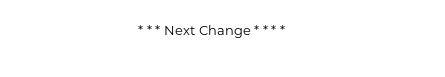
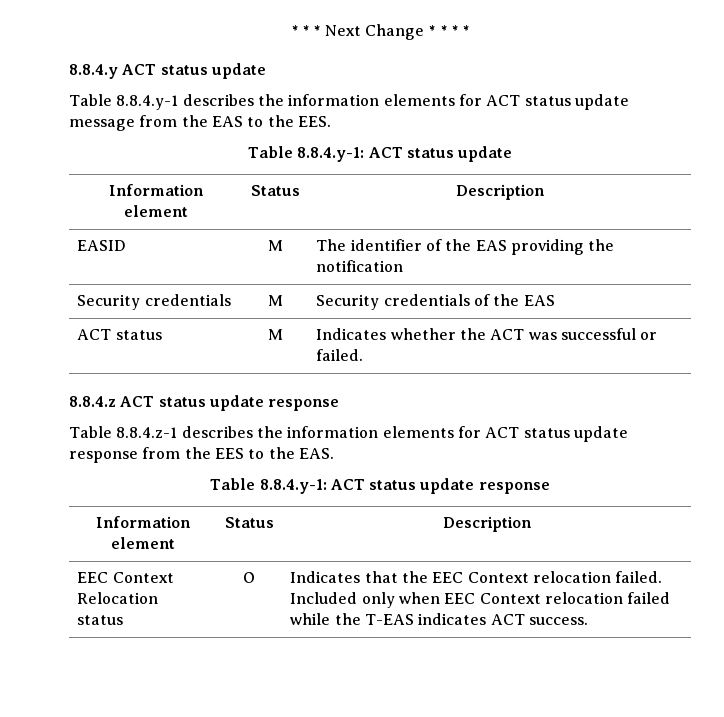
(285, 30) none -> [69,63,266,79] [69,94,629,110] [69,115,331,131] [247,146,513,162] [108,184,204,196] [123,205,188,217] [250,185,300,196] [455,184,545,200] [77,240,127,251] [267,240,283,251] [316,239,615,255] [316,260,404,272] [77,294,231,310] [267,295,283,306] [316,294,555,310] [77,329,162,340] [267,329,283,340] [316,328,658,340] [316,349,364,361] [69,395,340,411] [69,426,628,442] [69,447,334,463] [210,478,550,494] [95,516,191,528] [110,537,175,549] [224,517,274,528] [442,516,532,532] [77,572,174,583] [77,592,159,604] [77,615,124,625] [243,572,255,583] [290,571,663,583] [290,592,671,608] [290,613,588,625] // 8.8.4.y ACT status update // Table 8.8.4.y-1 describes the information elements for ACT status update message from the EAS to the EES. // Table 8.8.4.y-1: ACT status update // Information element | Status | Description // EASID | M | The identifier of the EAS providing the notification // Security credentials | M | Security credentials of the EAS // ACT status | M | Indicates whether the ACT was successful or failed. // 8.8.4.z ACT status update response // Table 8.8.4.z-1 describes the information elements for ACT status update response from the EES to the EAS. // Table 8.8.4.y-1: ACT status update response // Information element | Status | Description // EEC Context Relocation status | O | Indicates that the EEC Context relocation failed. Included only when EEC Context relocation failed while the T-EAS indicates ACT success.

